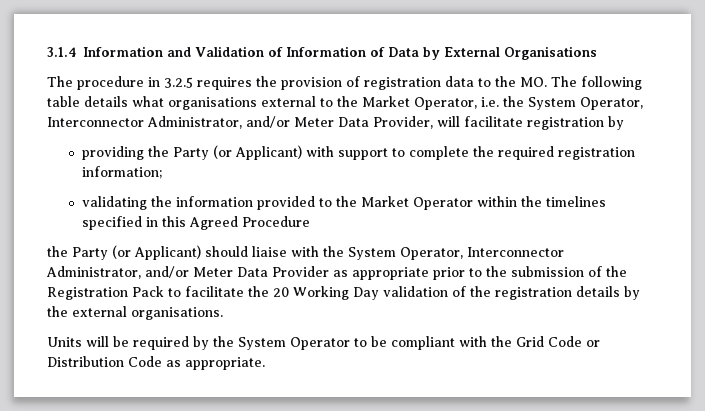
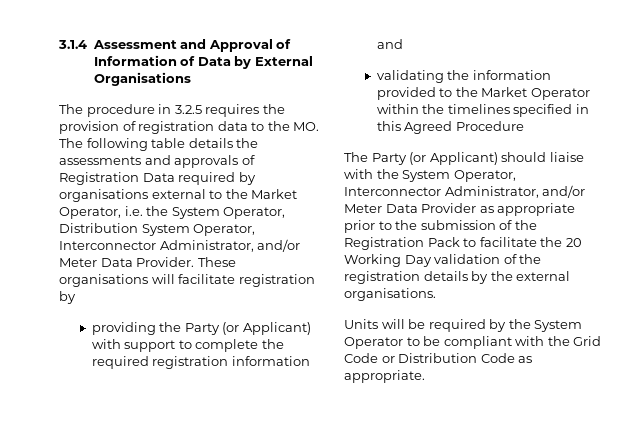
[83,46,264,57] Information and Validation -> [92,39,273,52] Assessment and Approval
[132,96,164,107] what -> [236,138,259,148] [59,155,255,168] [59,172,256,185] the assessments and approvals of Registration Data required by
[47,116,433,129] Interconnector Administrator, and/or Meter Data Provider, -> [59,223,256,236] [59,239,301,252] [59,257,236,267] [59,274,148,287] Distribution System Operator, Interconnector Administrator, and/or Meter Data Provider. These organisations
[81,166,162,179] information; -> [231,356,310,366] [376,39,403,49] information and
[47,246,68,257] the -> [344,152,368,162] The

